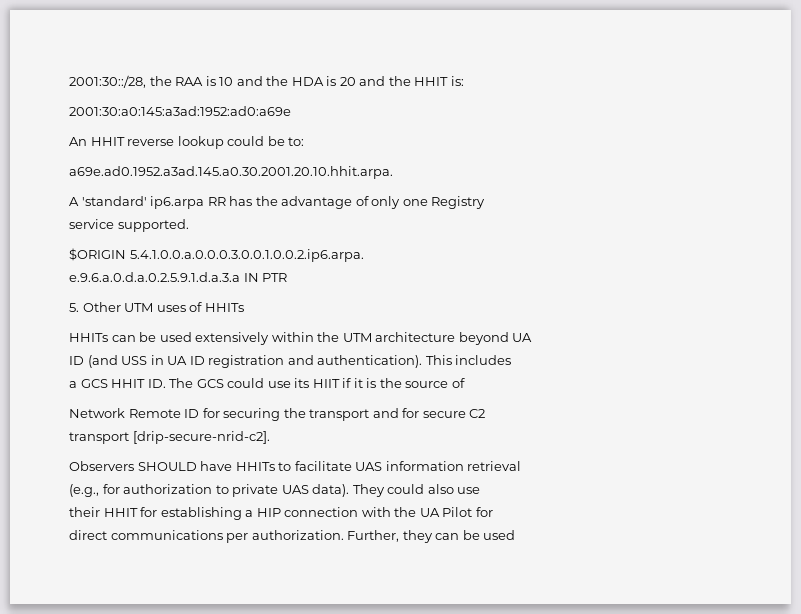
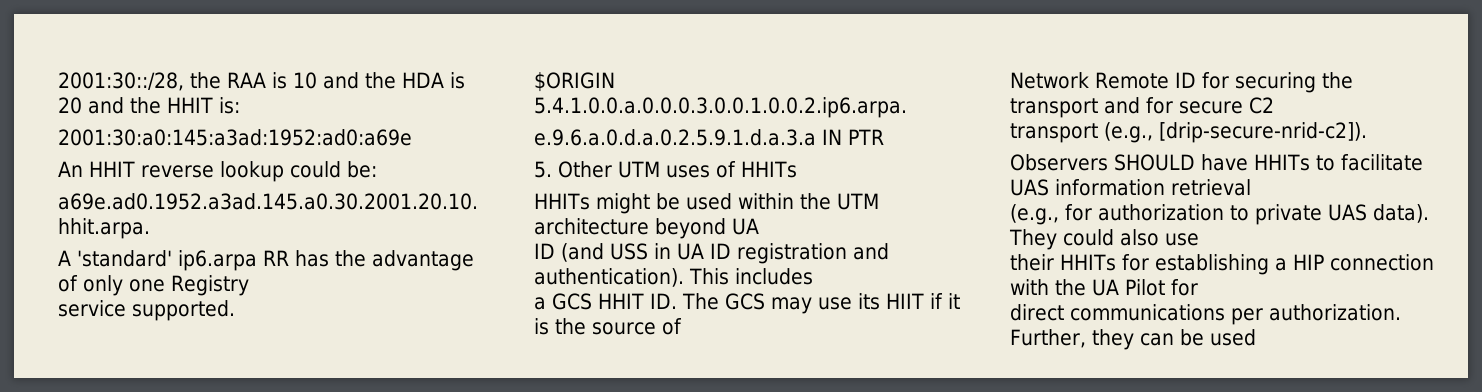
[267,136,305,146] be to: -> [346,161,377,178] be:
[111,332,270,345] can be used extensively -> [595,193,732,214] might be used
[227,378,265,388] could -> [771,297,812,314] may
[132,431,270,444] [drip-secure-nrid-c2]. -> [1104,122,1367,143] (e.g., [drip-secure-nrid-c2]).
[103,508,138,517] HHIT -> [1060,254,1116,271] HHITs

